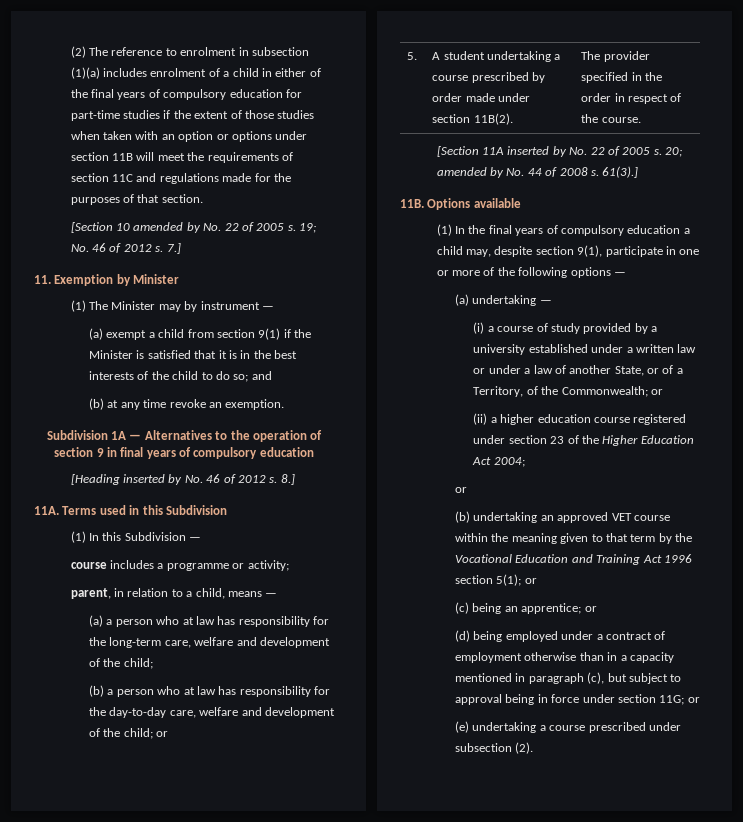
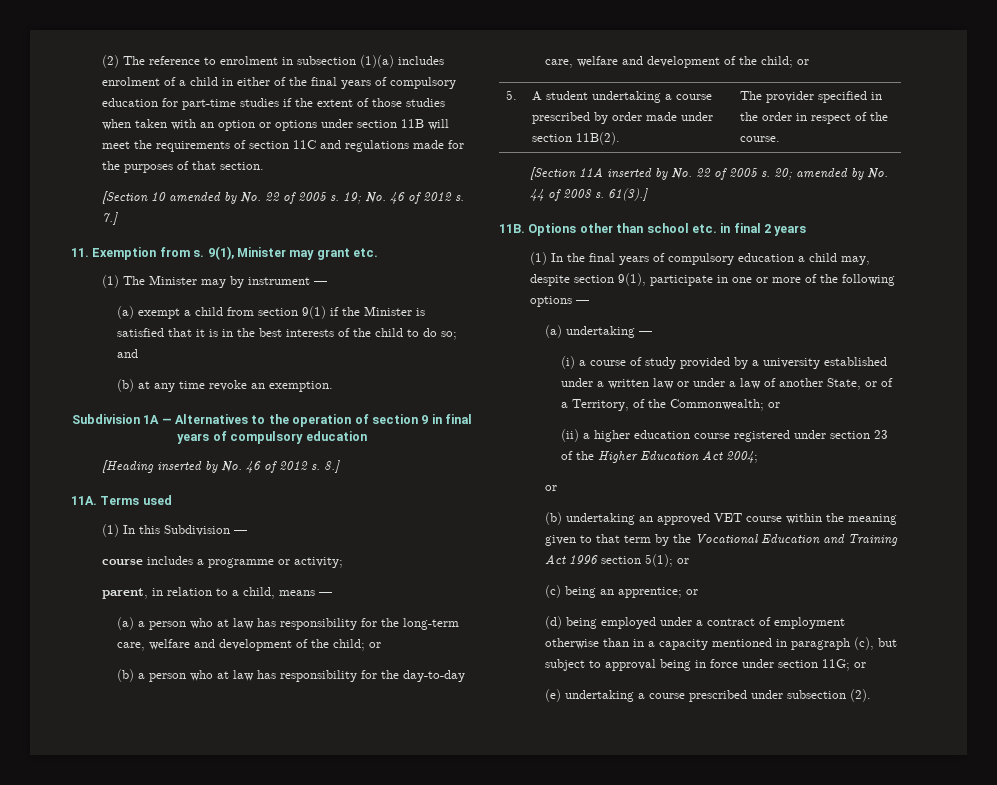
[116,274,180,286] by Minister -> [159,246,378,260] from s. 9(1), Minister may grant etc.
[129,505,227,515] in this Subdivision -> (172, 500) none
(153, 663) none -> [369,642,382,648] or
[473,198,521,208] available -> [579,223,807,236] other than school etc. in final 2 years

